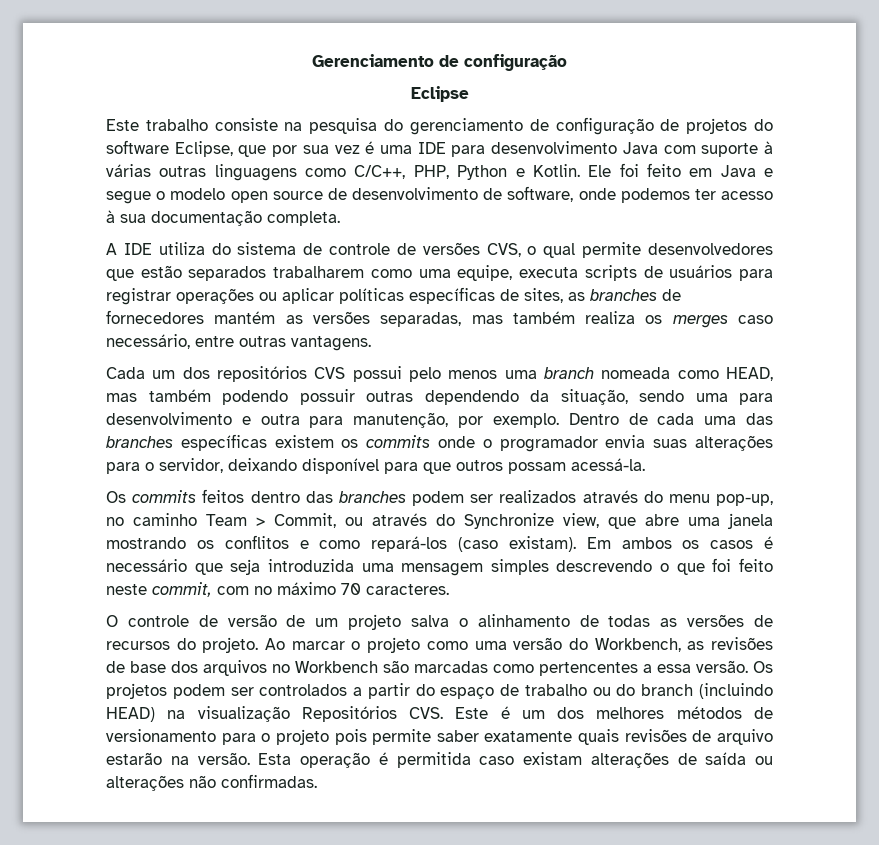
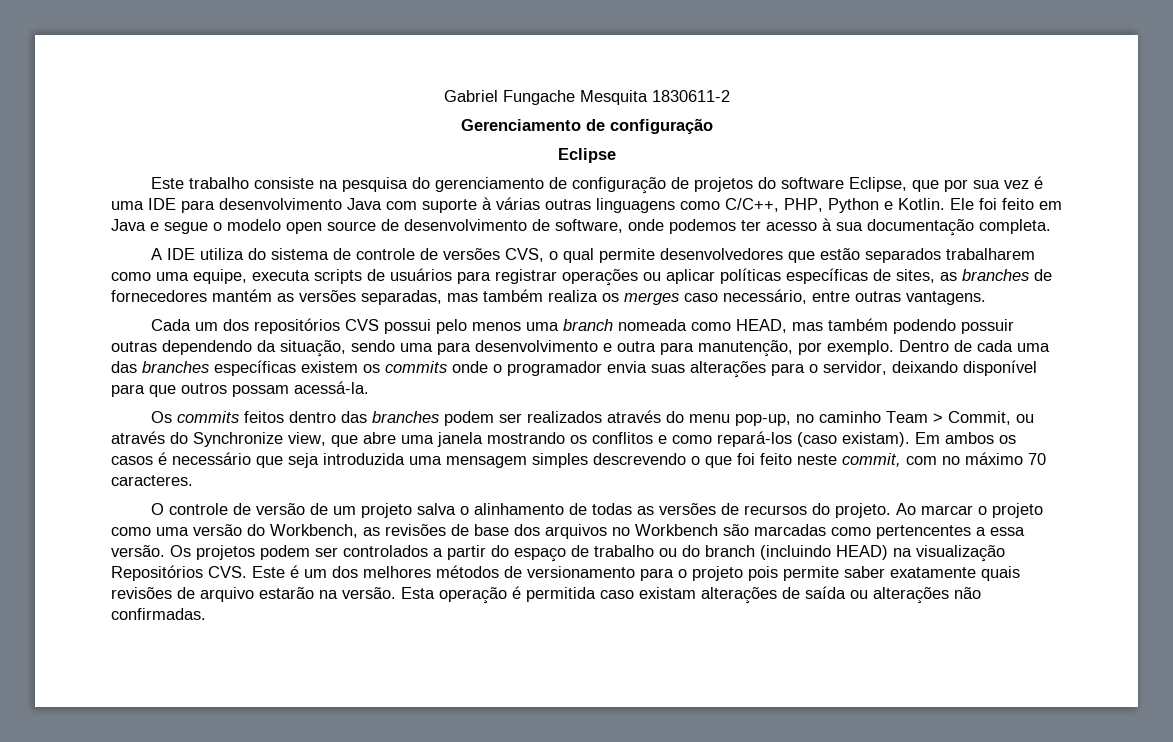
(312, 60) none -> [443,90,730,105] Gabriel Fungache Mesquita 1830611-2 //

